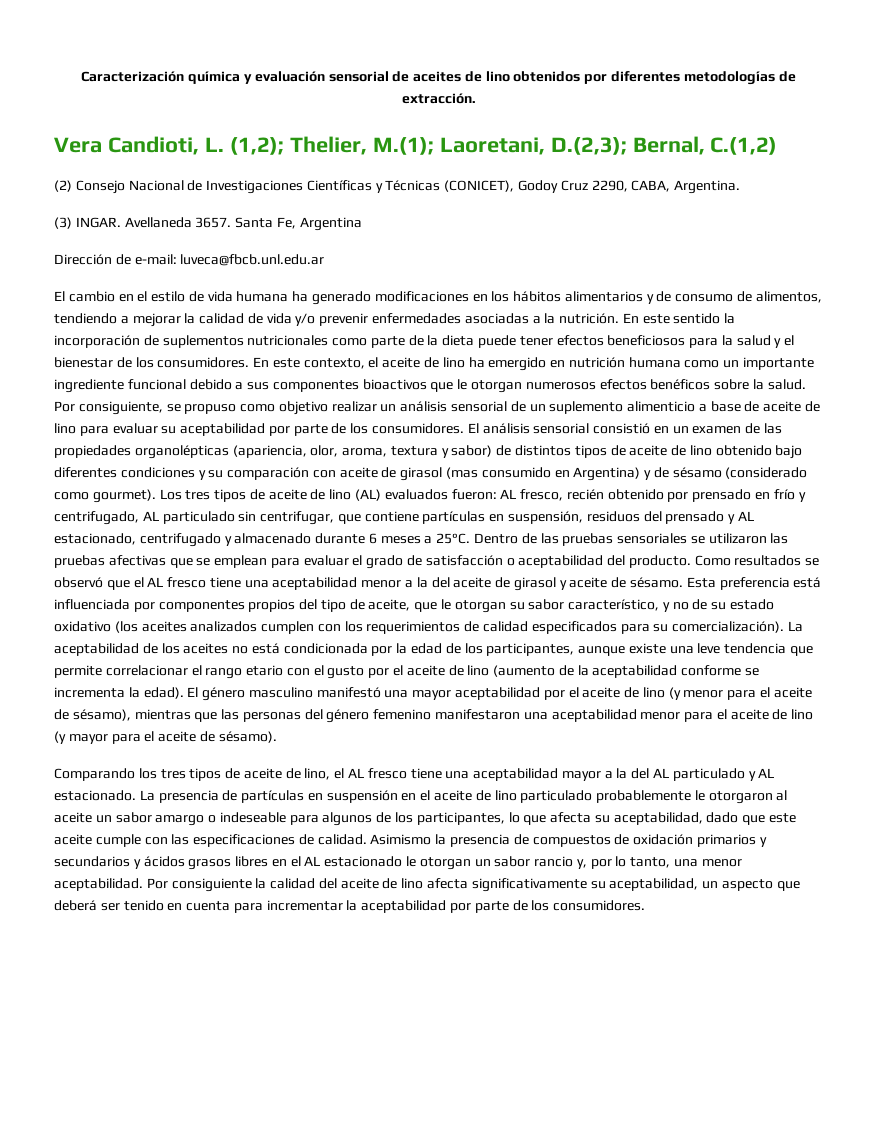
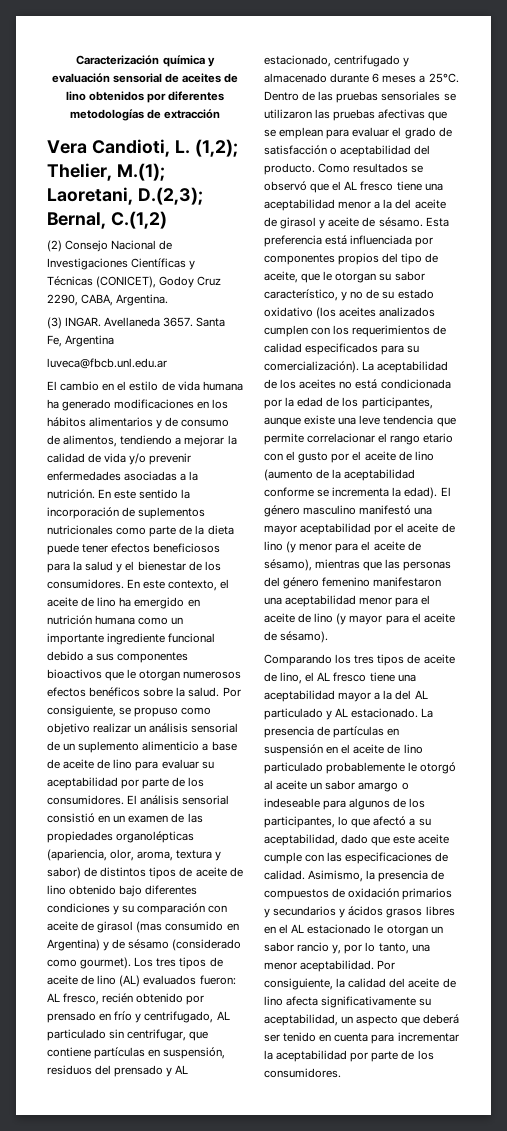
[401,93,476,104] extracción. -> [164,109,221,119] extracción
[54,254,177,265] Dirección de e-mail: -> (115, 341) none
[708,791,773,804] otorgaron -> [420,762,457,774] otorgó
[550,812,592,823] afecta -> [373,816,416,826] afectó a
[370,834,432,845] Asimismo -> [308,870,364,882] Asimismo,
[171,878,252,892] consiguiente -> [264,978,333,990] consiguiente,

